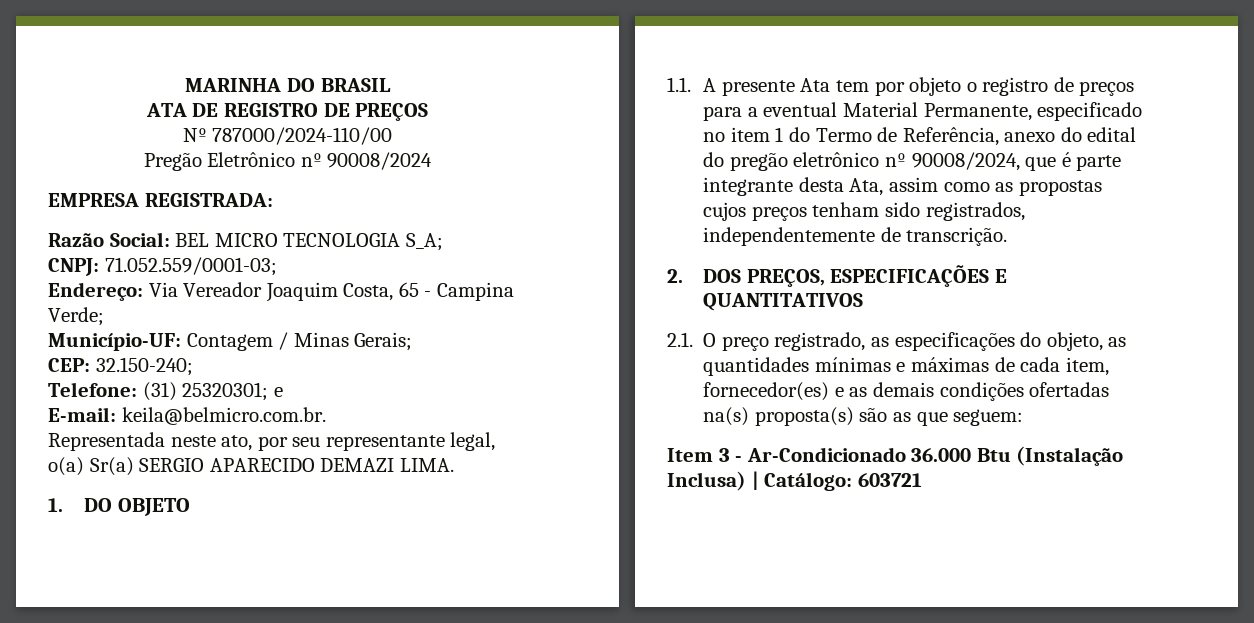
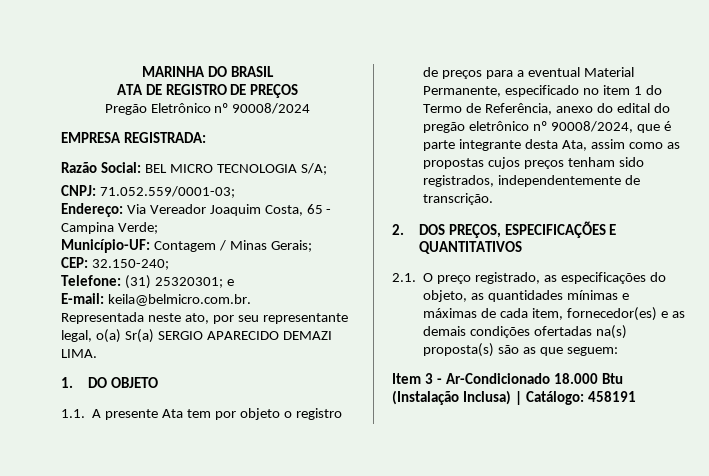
[182,127,393,145] // Nº 787000/2024-110/00 -> (299, 91) none
[405,233,443,251] S_A; -> [300,163,327,175] S/A;
[911,448,972,462] 36.000 -> [553,373,598,384] 18.000
[857,473,922,487] 603721 -> [587,391,636,402] 458191

